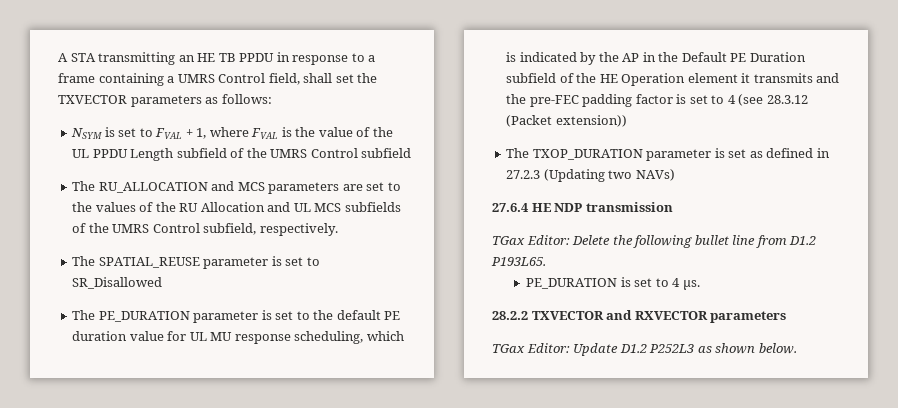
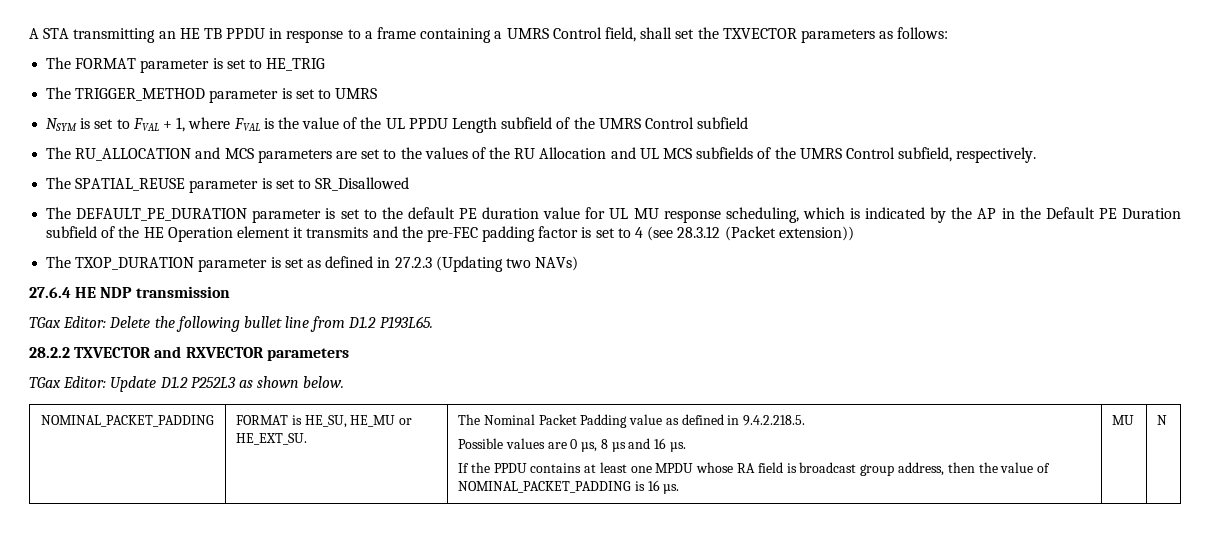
(272, 99) none -> [46,57,326,73] [46,87,378,103] // The FORMAT parameter is set to HE_TRIG // The TRIGGER_METHOD parameter is set to UMRS
[98,311,190,322] PE_DURATION -> [76,208,248,221] DEFAULT_PE_DURATION
[526,277,700,290] // PE_DURATION is set to 4 µs. -> (433, 322) none
(797, 348) none -> [41,415,214,427] [236,415,413,428] [236,433,308,445] [458,414,806,428] [458,438,687,452] [458,462,1051,476] [458,480,680,494] [1112,415,1135,425] [1157,415,1168,425] // NOMINAL_PACKET_PADDING | FORMAT is HE_SU, HE_MU or HE_EXT_SU. | The Nominal Packet Padding value as defined in 9.4.2.218.5. // Possible values are 0 µs, 8 µs and 16 µs. // If the PPDU contains at least one MPDU whose RA field is broadcast group address, then the value of NOMINAL_PACKET_PADDING is 16 µs. | MU | N

